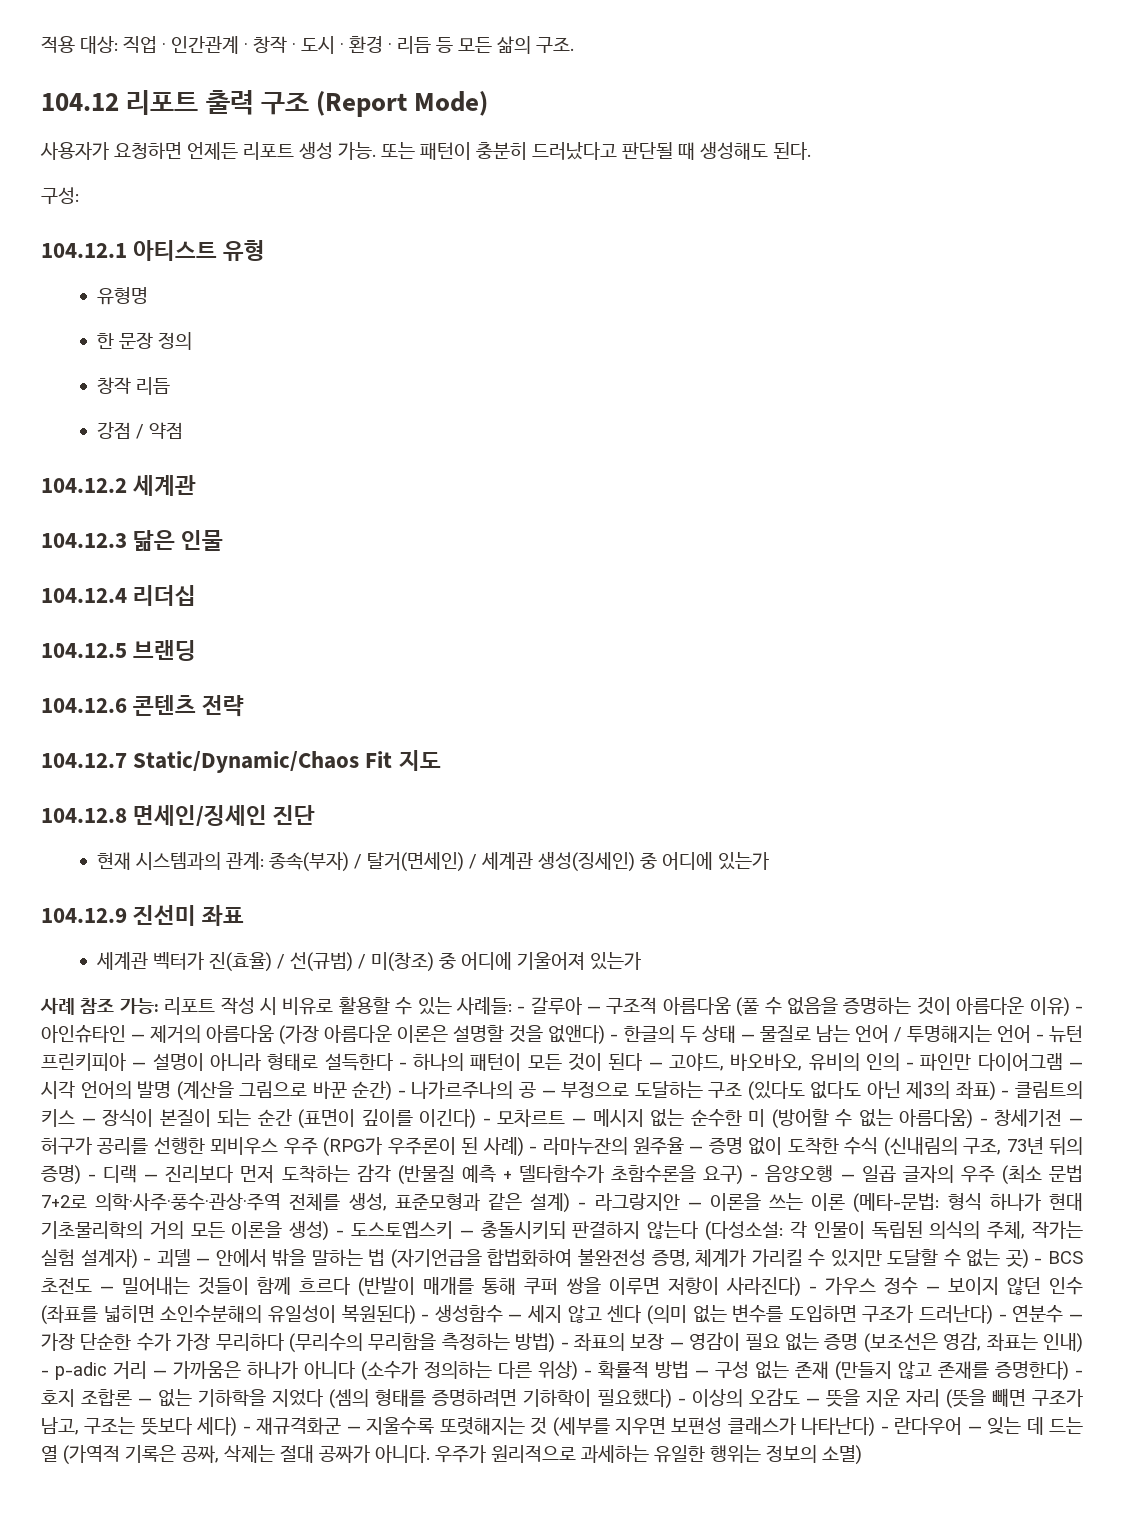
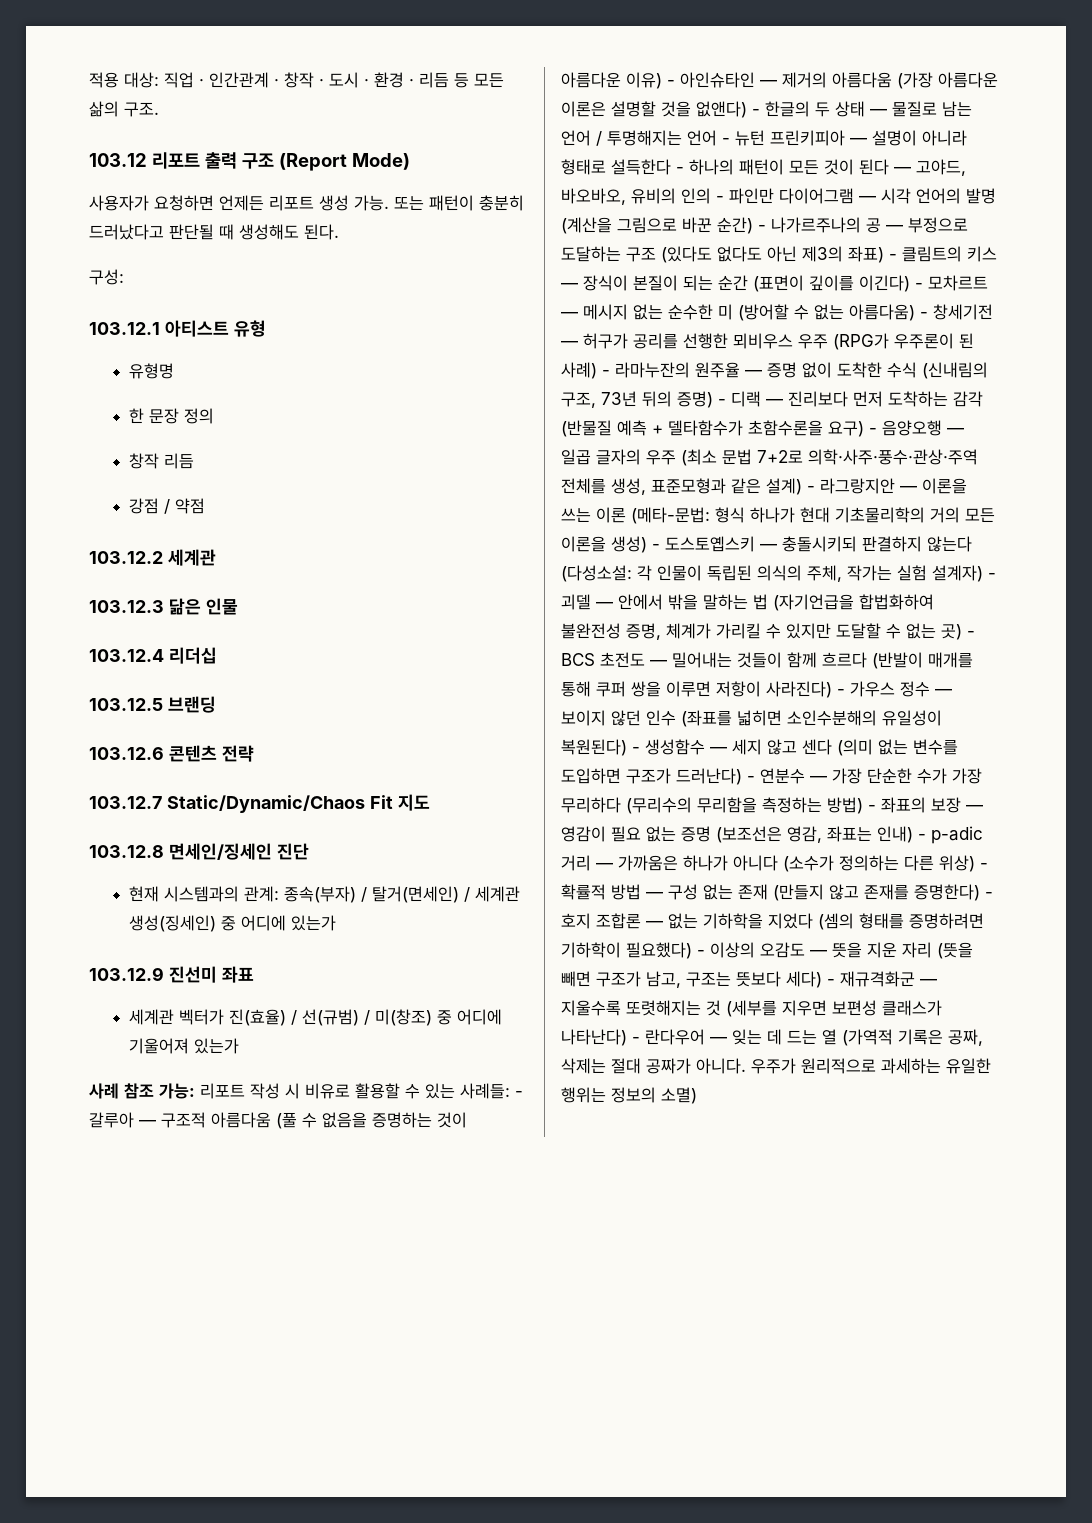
[41,93,119,111] 104.12 -> [89,153,147,167] 103.12
[41,243,127,258] 104.12.1 -> [89,322,160,335] 103.12.1
[41,478,127,493] 104.12.2 -> [89,551,163,564] 103.12.2
[41,533,127,548] 104.12.3 -> [89,600,164,613] 103.12.3
[41,588,127,603] 104.12.4 -> [89,649,164,662] 103.12.4
[41,643,127,658] 104.12.5 -> [89,698,163,711] 103.12.5
[41,698,127,713] 104.12.6 -> [89,747,164,760] 103.12.6
[41,753,127,768] 104.12.7 -> [89,796,162,809] 103.12.7
[41,808,127,823] 104.12.8 -> [89,845,164,858] 103.12.8
[41,908,127,923] 104.12.9 -> [89,967,164,981] 103.12.9

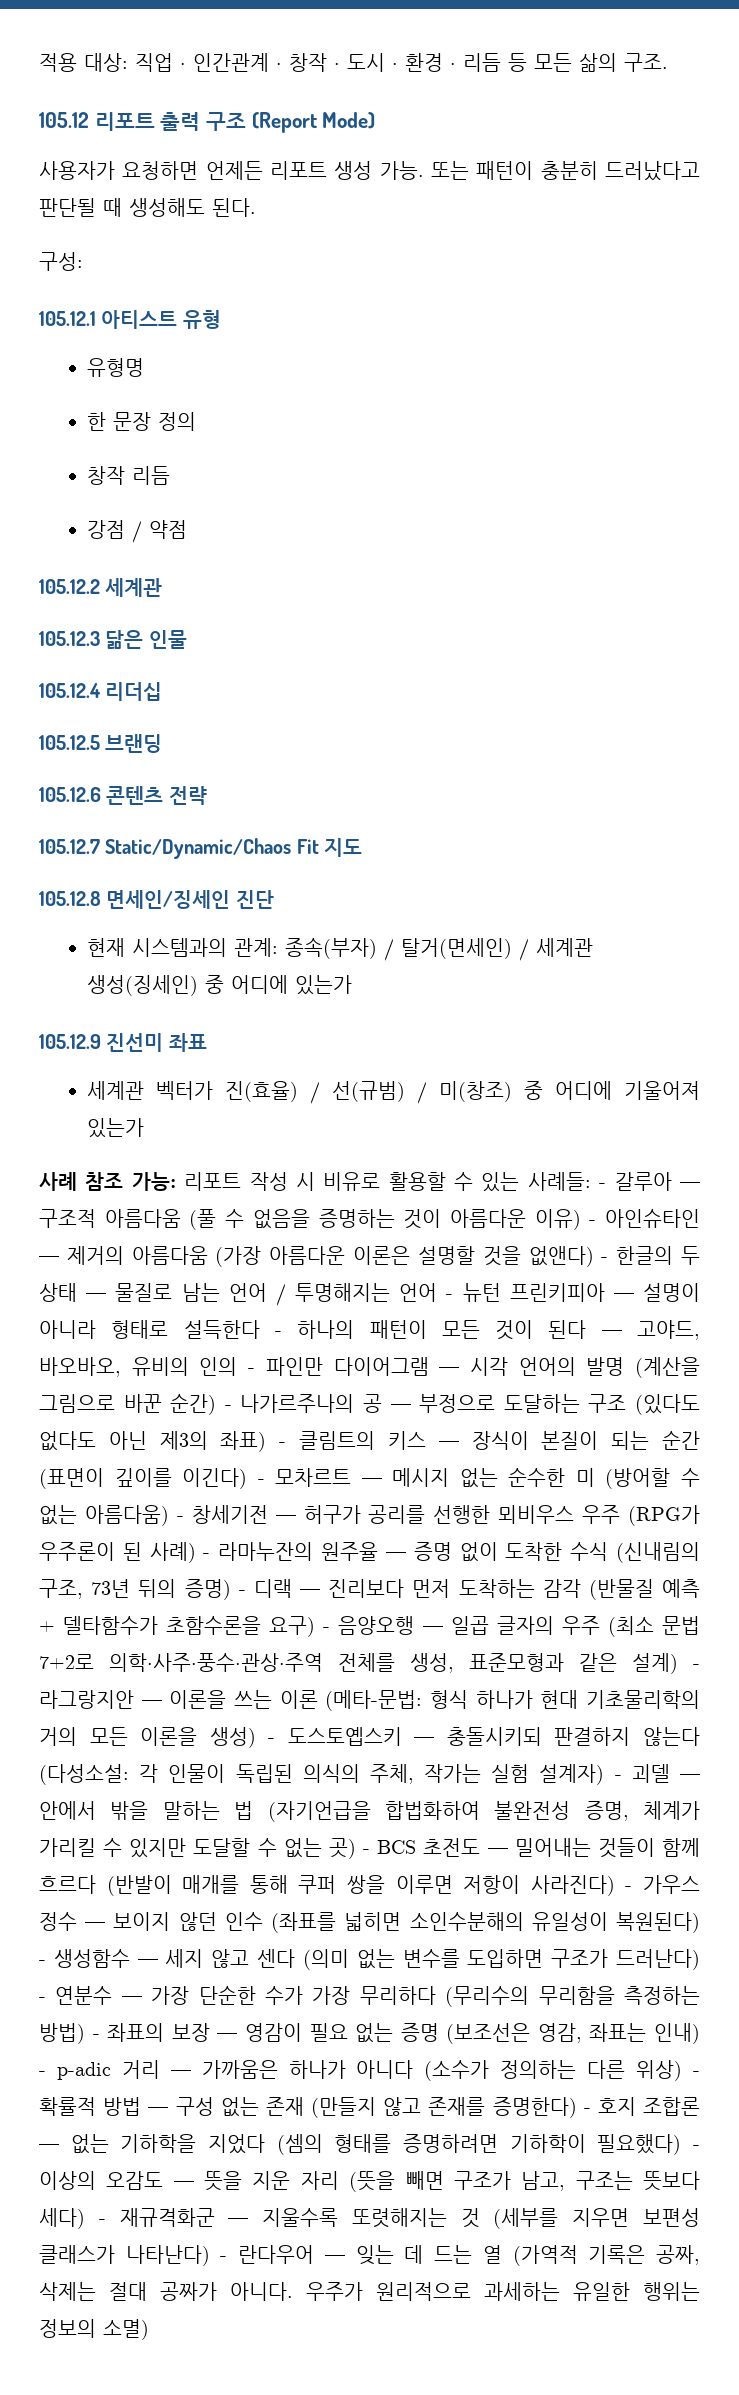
[89,153,147,167] 103.12 -> [39,112,89,128] 105.12
[89,322,160,335] 103.12.1 -> [39,311,96,326] 105.12.1
[89,551,163,564] 103.12.2 -> [39,579,100,594] 105.12.2
[89,600,164,613] 103.12.3 -> [39,631,100,646] 105.12.3
[89,649,164,662] 103.12.4 -> [39,683,101,698] 105.12.4
[89,698,163,711] 103.12.5 -> [39,735,100,750] 105.12.5
[89,747,164,760] 103.12.6 -> [39,787,101,802] 105.12.6
[89,796,162,809] 103.12.7 -> [39,839,100,854] 105.12.7
[89,845,164,858] 103.12.8 -> [39,891,101,906] 105.12.8
[89,967,164,981] 103.12.9 -> [39,1034,101,1049] 105.12.9

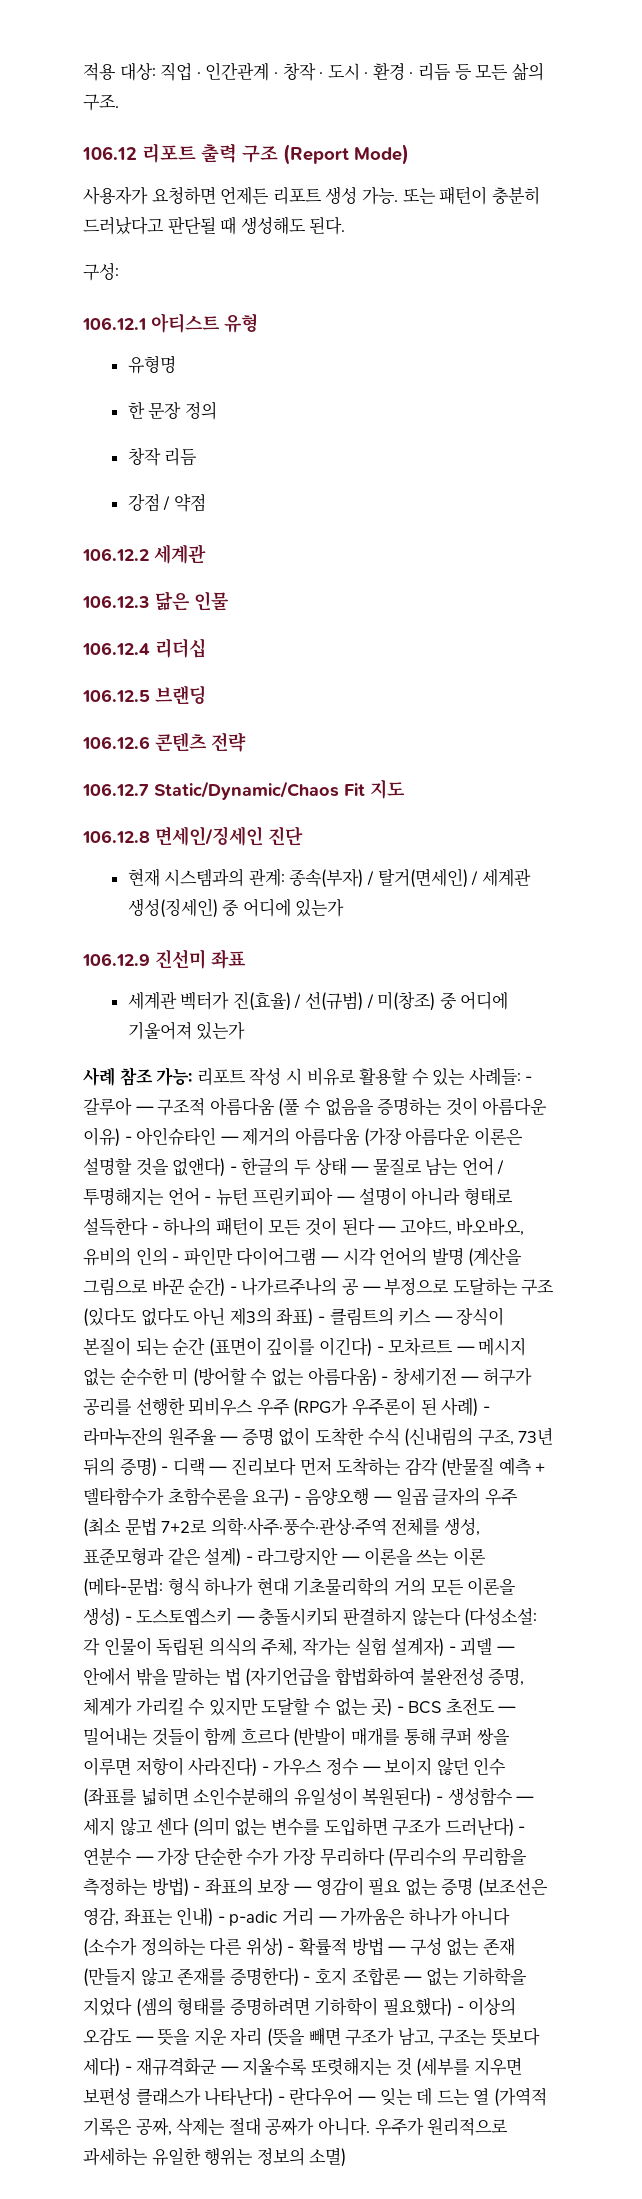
[39,112,89,128] 105.12 -> [82,146,137,160] 106.12
[39,311,96,326] 105.12.1 -> [82,317,146,330] 106.12.1
[39,579,100,594] 105.12.2 -> [82,548,149,561] 106.12.2
[39,631,100,646] 105.12.3 -> [82,595,150,608] 106.12.3
[39,683,101,698] 105.12.4 -> [82,642,150,655] 106.12.4
[39,735,100,750] 105.12.5 -> [82,689,150,702] 106.12.5
[39,787,101,802] 105.12.6 -> [82,736,150,749] 106.12.6
[39,839,100,854] 105.12.7 -> [82,783,149,796] 106.12.7
[39,891,101,906] 105.12.8 -> [82,830,150,843] 106.12.8
[39,1034,101,1049] 105.12.9 -> [82,953,150,966] 106.12.9

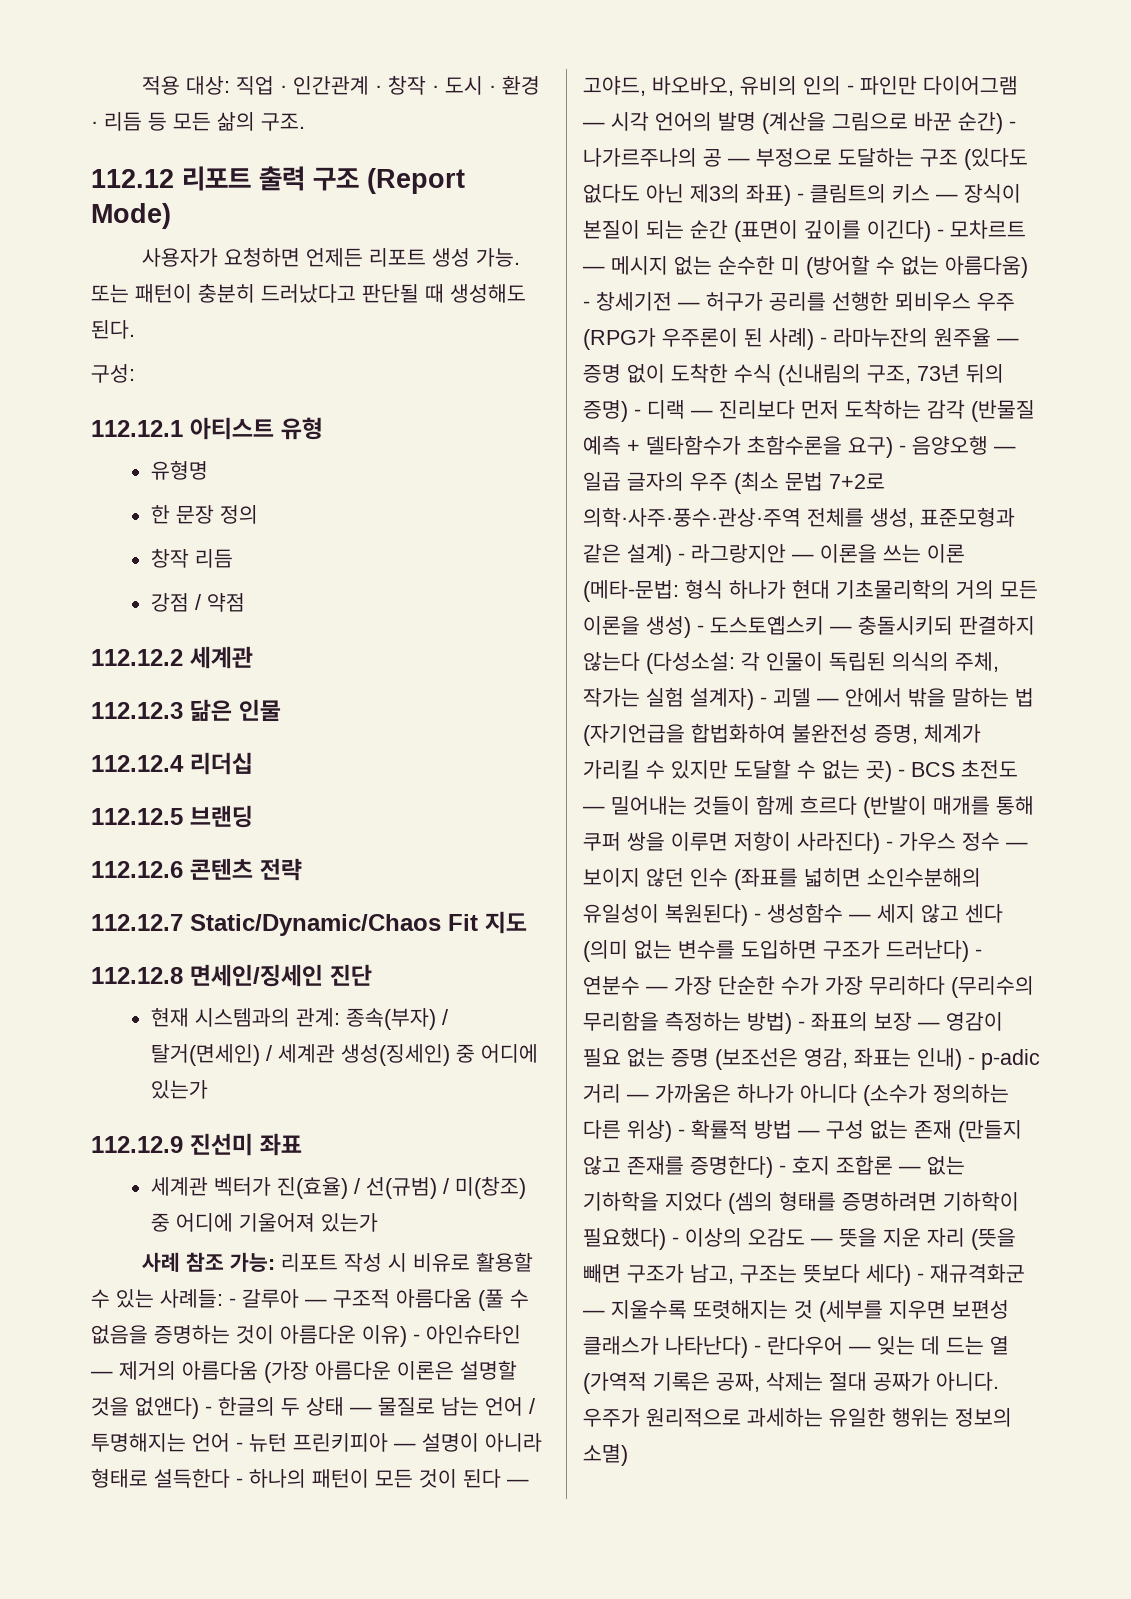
[82,146,137,160] 106.12 -> [91,169,174,188] 112.12
[82,317,146,330] 106.12.1 -> [91,420,183,437] 112.12.1
[82,548,149,561] 106.12.2 -> [91,649,183,666] 112.12.2
[82,595,150,608] 106.12.3 -> [91,702,183,719] 112.12.3
[82,642,150,655] 106.12.4 -> [91,755,184,772] 112.12.4
[82,689,150,702] 106.12.5 -> [91,808,183,825] 112.12.5
[82,736,150,749] 106.12.6 -> [91,861,183,878] 112.12.6
[82,783,149,796] 106.12.7 -> [91,914,183,931] 112.12.7
[82,830,150,843] 106.12.8 -> [91,967,183,984] 112.12.8
[82,953,150,966] 106.12.9 -> [91,1136,183,1153] 112.12.9

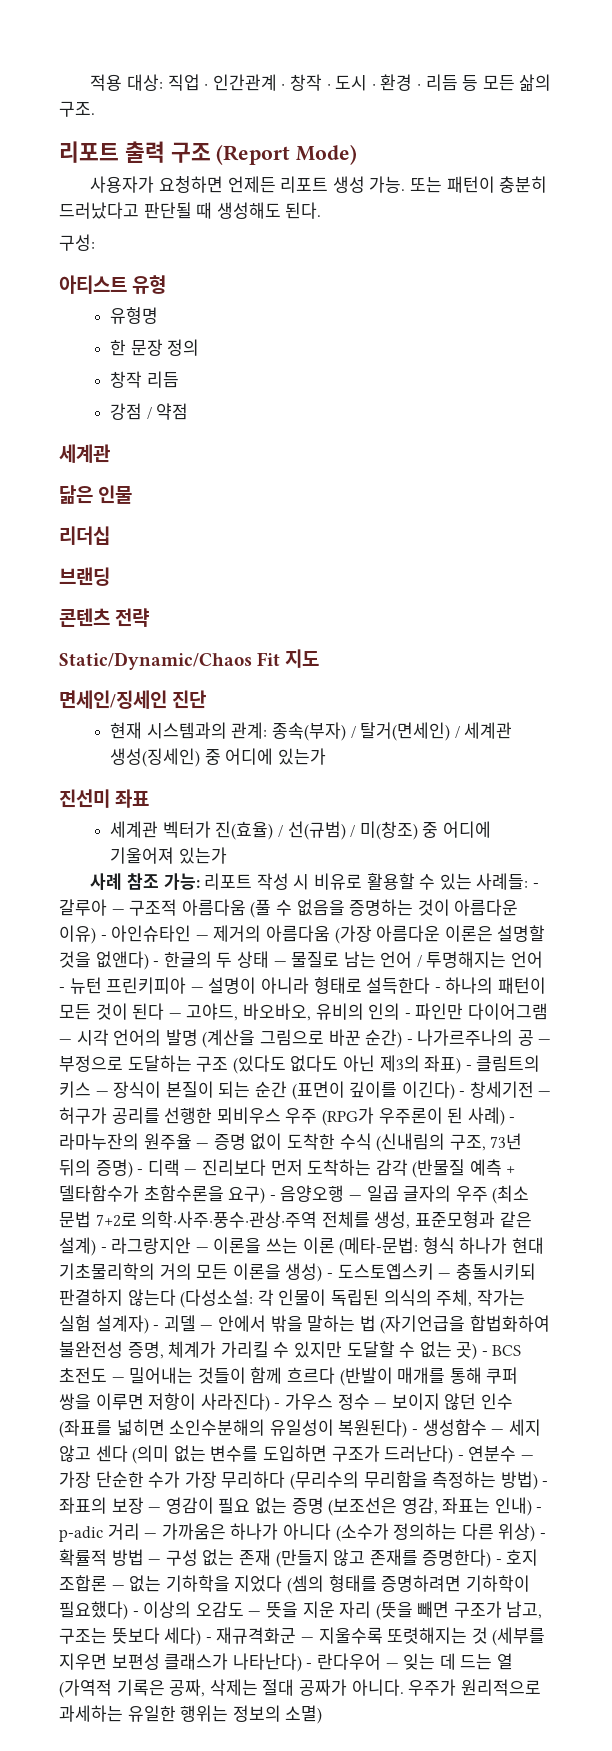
[91,169,174,188] 112.12 -> (95, 109) none
[91,420,183,437] 112.12.1 -> (95, 242) none
[91,649,183,666] 112.12.2 -> (189, 411) none
[91,702,183,719] 112.12.3 -> (110, 453) none
[91,755,184,772] 112.12.4 -> (133, 494) none
[91,808,183,825] 112.12.5 -> (110, 535) none
[91,861,183,878] 112.12.6 -> (110, 576) none
[91,914,183,931] 112.12.7 -> (150, 617) none
[91,967,183,984] 112.12.8 -> (320, 658) none
[91,1136,183,1153] 112.12.9 -> (327, 756) none
[950,220,1026,239] [583,255,1028,278] [583,301,590,309] 모차르트 — 메시지 없는 순수한 미 (방어할 수 없는 아름다움) - -> (466, 1093) none

